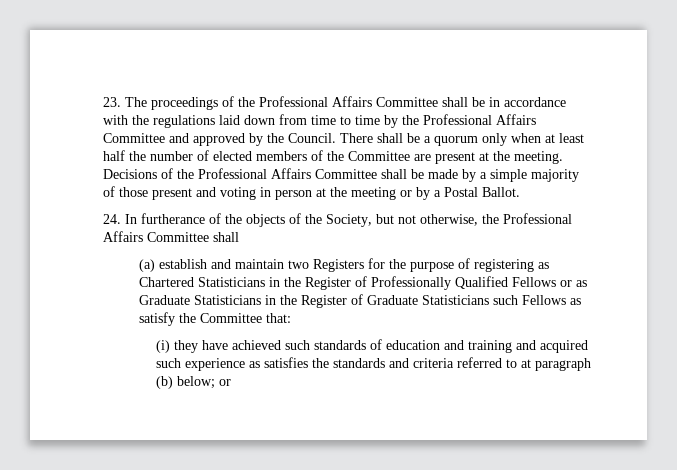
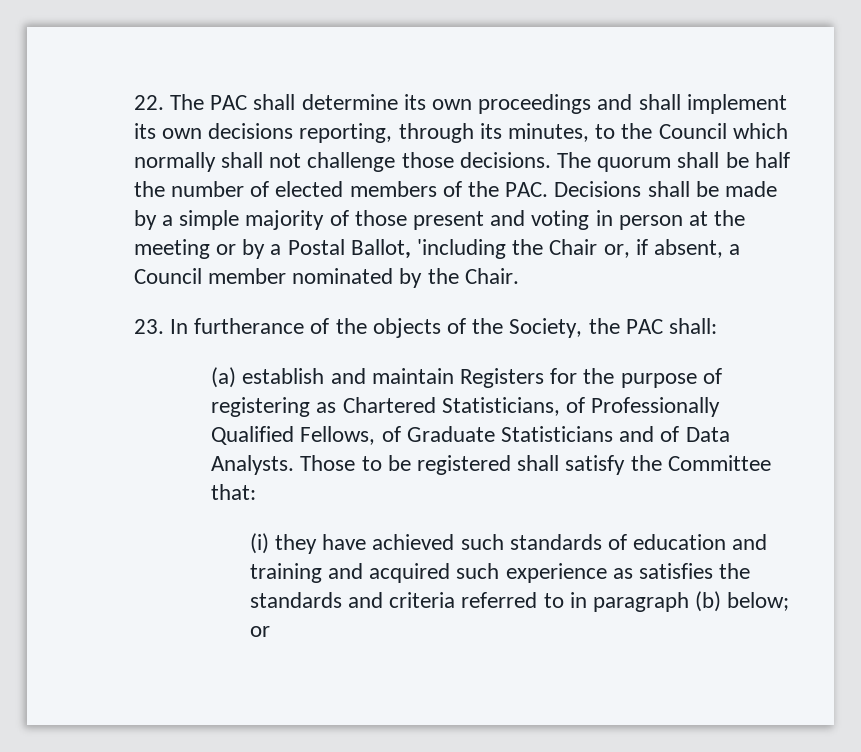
[102,96,566,110] [102,114,536,128] [102,133,584,146] 23. The proceedings of the Professional Affairs Committee shall be in accordance with the regulations laid down from time to time by the Professional Affairs Committee and approved by the Council. There shall be a quorum only when at least -> [133,94,787,114] [133,123,788,143] [133,152,749,172] 22. The PAC shall determine its own proceedings and shall implement its own decisions reporting, through its minutes, to the Council which normally shall not challenge those decisions. The quorum shall be
[347,151,563,164] [102,168,377,179] Committee are present at the meeting. Decisions of the Professional Affairs Committee -> [505,181,642,197] PAC. Decisions
[481,187,520,197] [102,214,121,224] Ballot. // 24. -> [350,239,741,259] [133,268,519,288] [133,319,164,334] Ballot, 'including the Chair or, if absent, a Council member nominated by the Chair. // 23.
[375,213,572,226] [102,231,239,242] but not otherwise, the Professional Affairs Committee shall -> [588,318,718,334] the PAC shall:
[287,260,309,269] two -> (454, 376) none
[197,276,587,290] [138,294,581,308] Statisticians in the Register of Professionally Qualified Fellows or as Graduate Statisticians in the Register of Graduate Statisticians such Fellows as -> [441,397,721,417] [211,426,730,445] [211,455,560,475] Statisticians, of Professionally Qualified Fellows, of Graduate Statisticians and of Data Analysts. Those to be registered shall
[521,359,532,368] at -> [569,592,587,608] in

